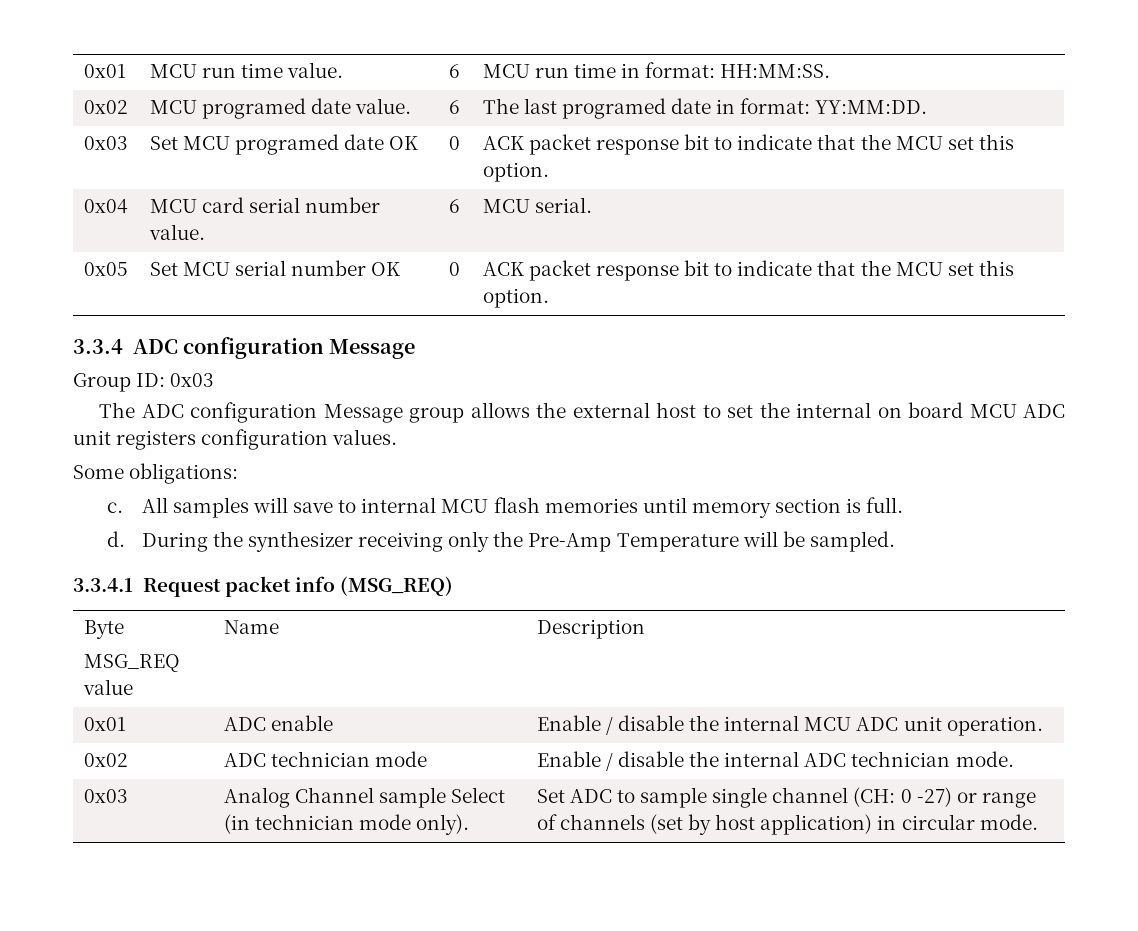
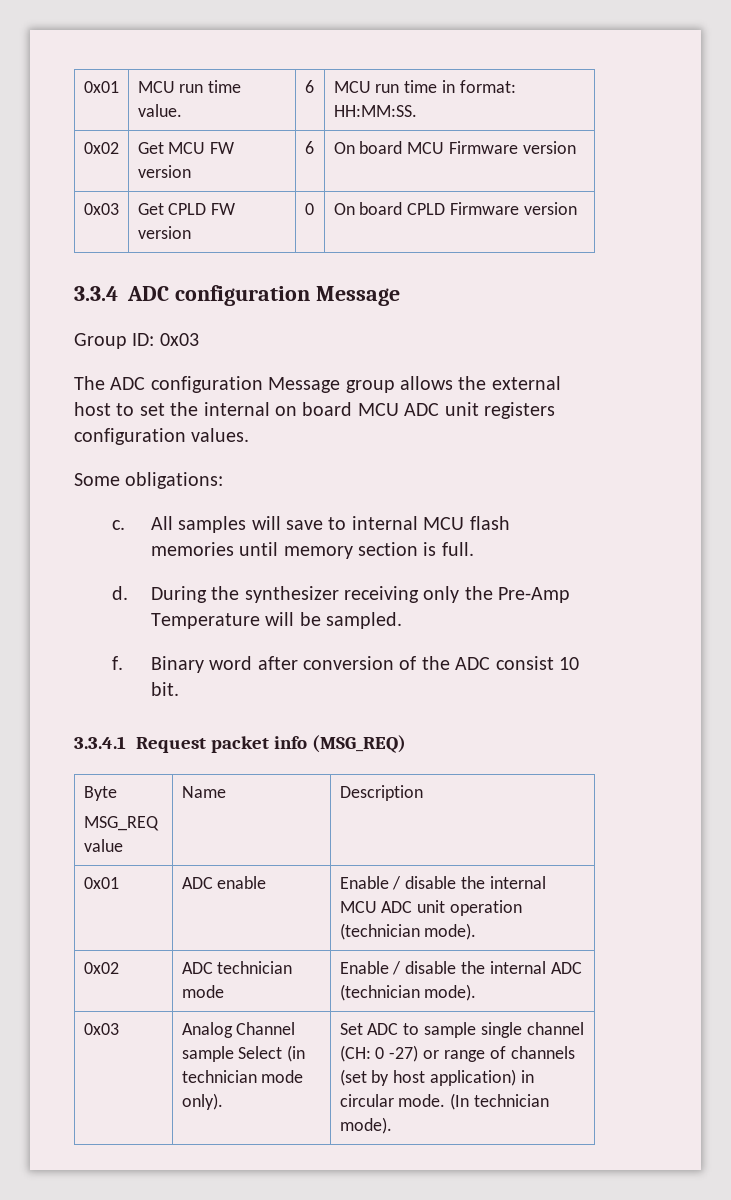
[149,98,412,119] [448,100,460,114] [482,98,928,119] [83,136,128,150] [149,134,419,155] [448,136,460,150] [482,134,1014,155] [482,162,549,182] [83,199,128,214] [149,197,381,213] [148,224,205,240] [448,199,460,213] [482,197,592,213] [83,262,128,276] [149,260,401,276] [448,262,460,276] [482,260,1014,281] [482,288,549,308] MCU programed date value. | 6 | The last programed date in format: YY:MM:DD. // 0x03 | Set MCU programed date OK | 0 | ACK packet response bit to indicate that the MCU set this option. // 0x04 | MCU card serial number value. | 6 | MCU serial. // 0x05 | Set MCU serial number OK | 0 | ACK packet response bit to indicate that the MCU set this option. -> [137,142,235,154] [137,165,191,178] [304,141,314,154] [333,141,576,154] [83,203,119,215] [137,203,236,215] [137,226,191,239] [304,203,314,215] [333,202,577,215] Get MCU FW version | 6 | On board MCU Firmware version // 0x03 | Get CPLD FW version | 0 | On board CPLD Firmware version
(895, 541) none -> [112,656,579,673] [150,682,179,696] // f. Binary word after conversion of the ADC consist 10 bit.
[946,716,1043,736] operation. -> [450,900,523,916] [339,923,477,940] operation (technician mode).
[851,751,1014,767] technician mode. -> [339,984,477,1001] (technician mode).
(1038, 822) none -> [450,1093,550,1110] [339,1117,392,1134] (In technician mode).

